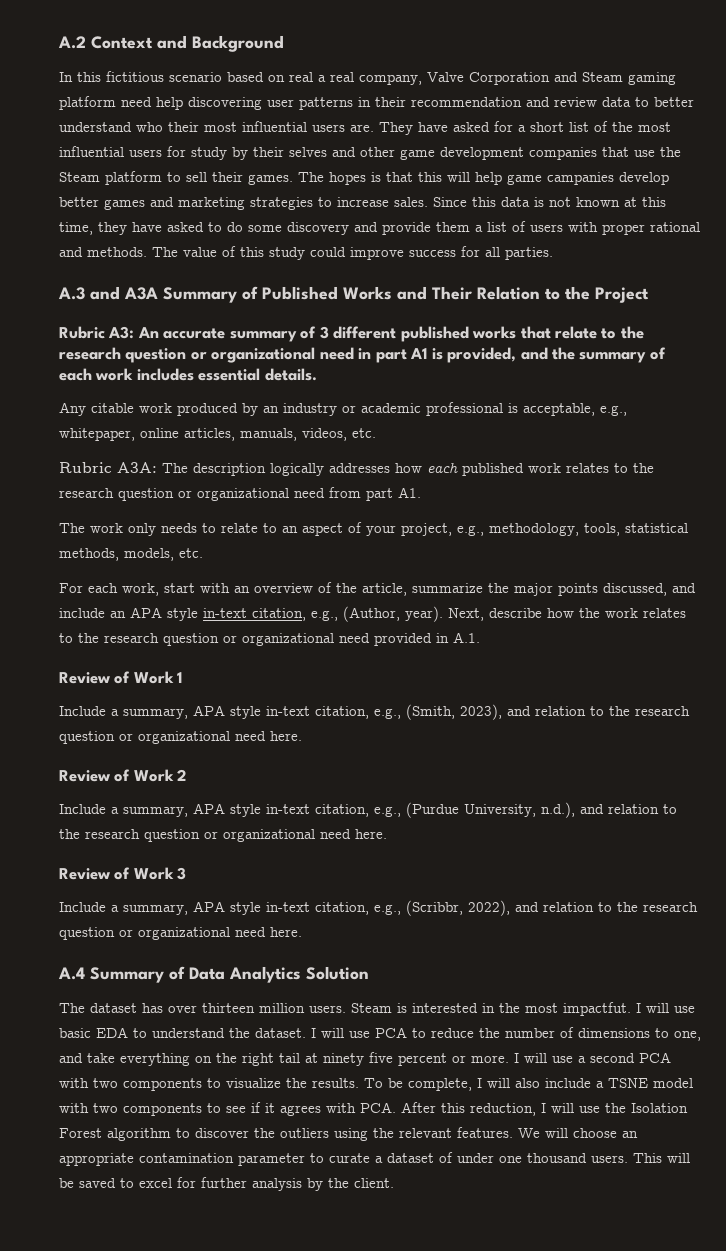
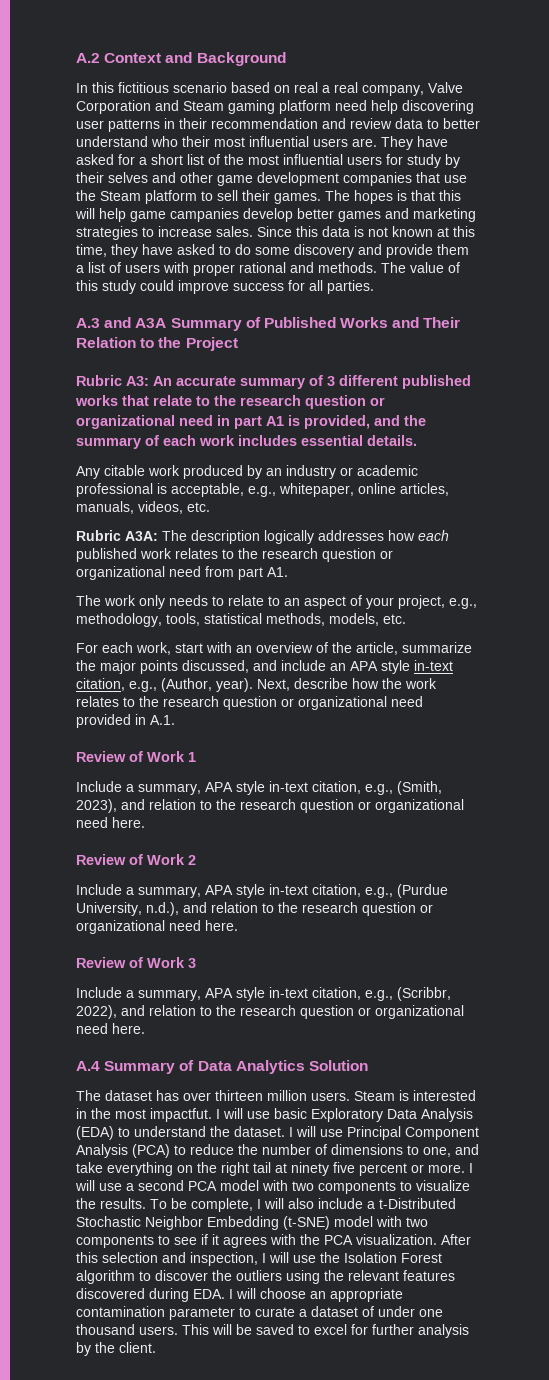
[96,1027,128,1038] EDA -> [311,1108,473,1122] [76,1126,114,1140] Exploratory Data Analysis (EDA)
[375,1027,407,1038] PCA -> [347,1126,479,1140] [76,1144,170,1158] Principal Component Analysis (PCA)
(671, 1057) none -> [220,1180,259,1191] model
[608,1078,648,1088] TSNE -> [379,1198,456,1209] [76,1216,330,1230] t-Distributed Stochastic Neighbor Embedding (t-SNE)
[360,1102,536,1116] PCA. After this reduction, -> [300,1234,471,1245] [76,1252,258,1266] the PCA visualization. After this selection and inspection,
[457,1127,540,1138] features. We -> [403,1270,455,1281] [76,1288,233,1302] features discovered during EDA. I

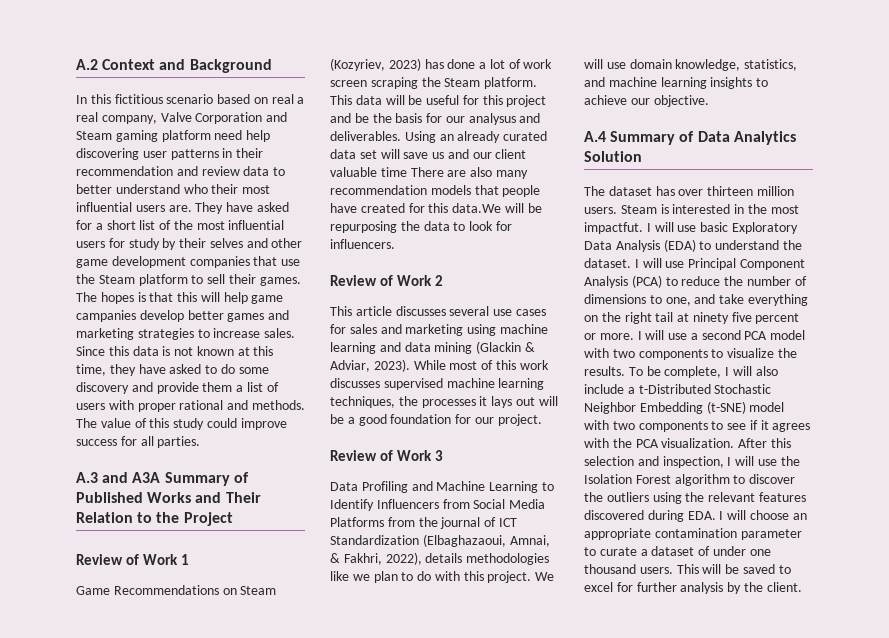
[76,375,471,389] [75,395,385,409] [76,415,426,429] [76,435,417,449] [76,465,418,479] [76,483,449,497] [76,501,210,514] [76,530,449,544] [76,548,393,562] [76,566,288,580] [76,595,477,609] [76,613,406,627] [76,642,472,655] [76,660,453,674] [76,678,437,692] [76,696,423,710] [76,714,175,728] [76,751,196,762] [76,781,442,795] [76,799,464,813] [76,817,145,828] [76,854,196,865] [76,884,448,898] [76,902,433,916] [76,920,238,934] [76,957,196,968] [76,987,451,1001] [76,1005,464,1019] [76,1023,145,1034] Rubric A3: An accurate summary of 3 different published works that relate to the research question or organizational need in part A1 is provided, and the summary of each work includes essential details. // Any citable work produced by an industry or academic professional is acceptable, e.g., whitepaper, online articles, manuals, videos, etc. // Rubric A3A: The description logically addresses how each published work relates to the research question or organizational need from part A1. // The work only needs to relate to an aspect of your project, e.g., methodology, tools, statistical methods, models, etc. // For each work, start with an overview of the article, summarize the major points discussed, and include an APA style in-text citation, e.g., (Author, year). Next, describe how the work relates to the research question or organizational need provided in A.1. // Review of Work 1 // Include a summary, APA style in-text citation, e.g., (Smith, 2023), and relation to the research question or organizational need here. // Review of Work 2 // Include a summary, APA style in-text citation, e.g., (Purdue University, n.d.), and relation to the research question or organizational need here. // Review of Work 3 // Include a summary, APA style in-text citation, e.g., (Scribbr, 2022), and relation to the research question or organizational need here. -> [76,554,189,565] [76,585,277,595] [330,58,553,71] [330,77,538,89] [330,95,547,107] [330,113,541,125] [330,131,548,143] [330,149,527,159] [330,167,528,179] [330,185,541,197] [330,203,542,213] [330,221,512,233] [330,239,395,249] [330,275,443,286] [330,306,546,316] [330,324,548,336] [330,341,535,354] [330,359,549,372] [330,378,545,390] [330,396,558,408] [330,414,542,426] [330,450,443,461] [330,481,554,493] [330,499,546,511] [330,517,517,529] [330,534,550,547] [330,552,550,565] [330,571,555,583] [584,59,798,71] [584,77,769,89] [584,95,709,107] Review of Work 1 // Game Recommendations on Steam (Kozyriev, 2023) has done a lot of work screen scraping the Steam platform. This data will be useful for this project and be the basis for our analysus and deliverables. Using an already curated data set will save us and our client valuable time There are also many recommendation models that people have created for this data.We will be repurposing the data to look for influencers. // Review of Work 2 // This article discusses several use cases for sales and marketing using machine learning and data mining (Glackin & Adviar, 2023). While most of this work discusses supervised machine learning techniques, the processes it lays out will be a good foundation for our project. // Review of Work 3 // Data Profiling and Machine Learning to Identify Influencers from Social Media Platforms from the journal of ICT Standardization (Elbaghazaoui, Amnai, & Fakhri, 2022), details methodologies like we plan to do with this project. We will use domain knowledge, statistics, and machine learning insights to achieve our objective.

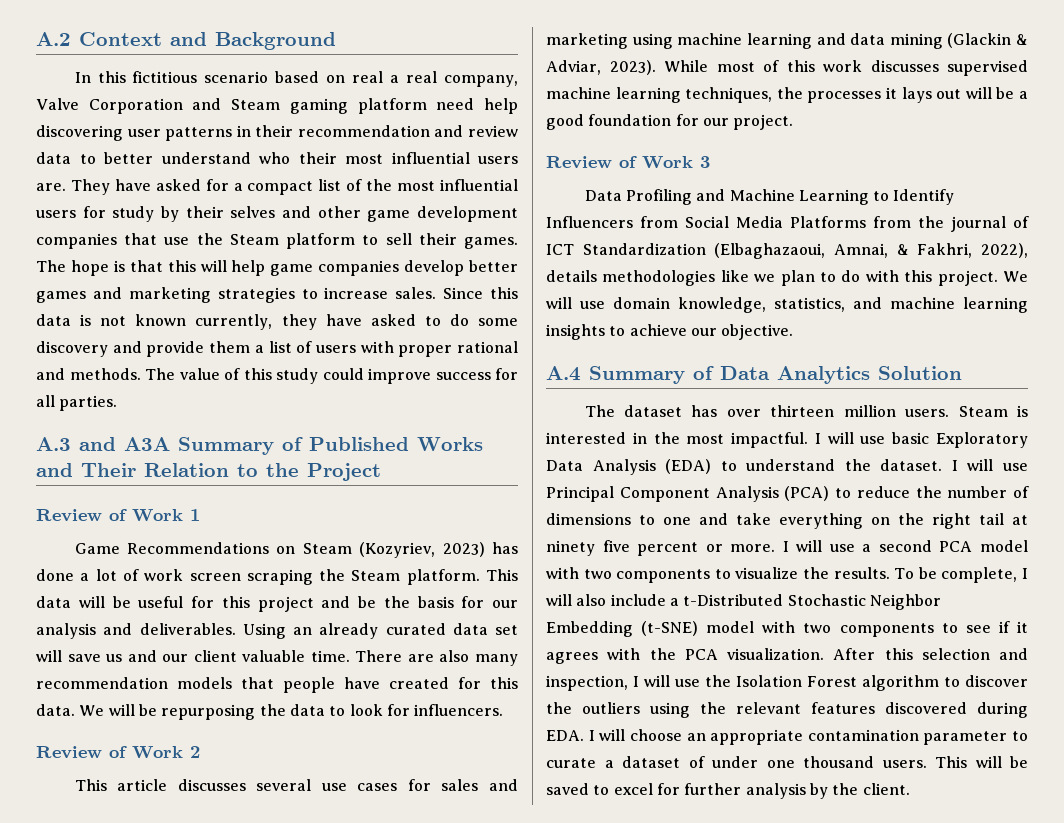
[106,220,136,230] short -> [247,181,314,195] compact
[100,292,134,304] hopes -> [70,260,109,276] hope
[76,310,136,322] campanies -> [318,260,400,276] companies
[237,346,274,356] [76,364,106,376] at this time, -> [195,314,273,330] currently,
[468,113,516,125] analysus -> [36,623,96,639] analysis
[380,167,407,177] time -> [310,650,350,662] time.
[452,203,502,213] data.We -> [36,704,105,716] data. We
[584,222,643,234] impactfut. -> [731,432,809,448] impactful.
[665,297,691,306] one, -> [663,517,691,525] one

